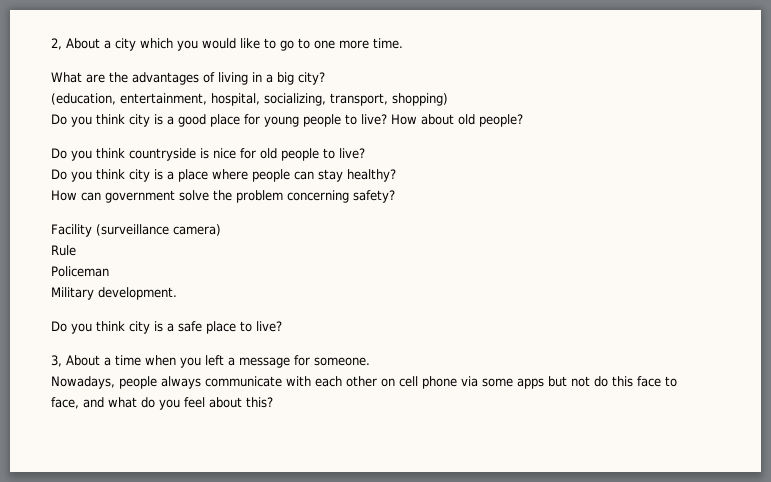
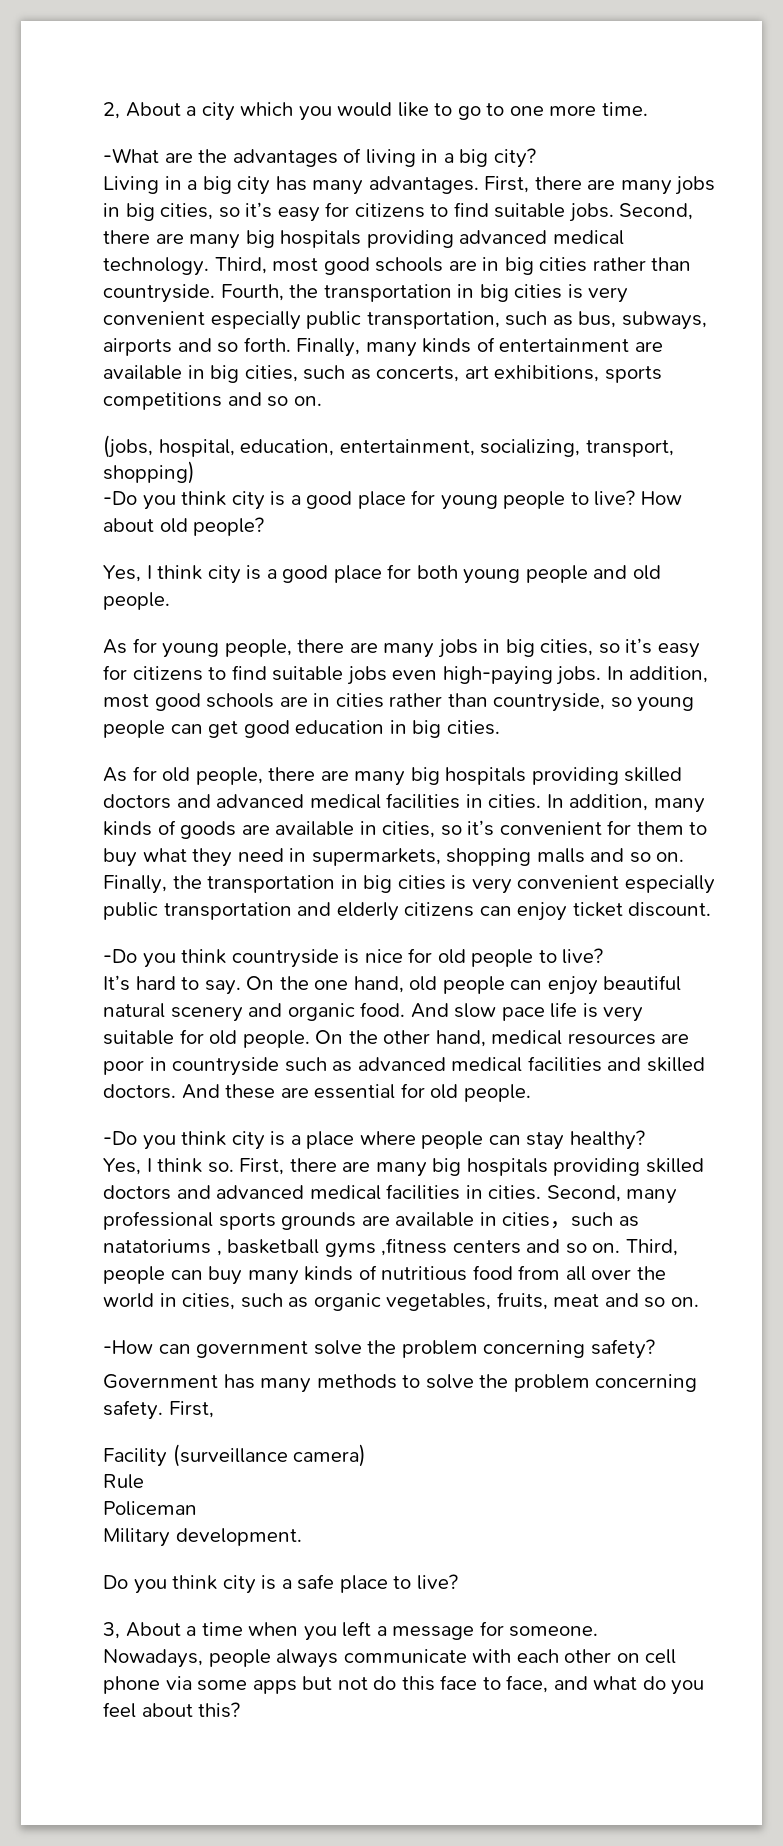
[51,72,82,83] What -> [103,148,159,163] -What
[51,93,260,106] (education, entertainment, hospital, -> [103,176,716,195] [103,202,694,222] [103,230,624,249] [103,257,692,276] [103,284,629,303] [103,311,707,330] [103,337,663,357] [103,365,662,383] [103,392,322,410] [103,435,475,458] Living in a big city has many advantages. First, there are many jobs in big cities, so it’s easy for citizens to find suitable jobs. Second, there are many big hospitals providing advanced medical technology. Third, most good schools are in big cities rather than countryside. Fourth, the transportation in big cities is very convenient especially public transportation, such as bus, subways, airports and so forth. Finally, many kinds of entertainment are available in big cities, such as concerts, art exhibitions, sports competitions and so on. // (jobs, hospital, education, entertainment,
[51,114,67,125] Do -> [103,491,137,505] -Do
[51,148,67,159] Do -> [103,564,661,584] [103,592,170,610] [103,638,700,658] [103,665,709,685] [103,693,695,712] [103,720,500,738] [103,766,683,786] [103,793,705,813] [103,820,708,839] [103,848,685,867] [103,875,715,894] [103,902,712,921] [103,949,137,963] Yes, I think city is a good place for both young people and old people. // As for young people, there are many jobs in big cities, so it’s easy for citizens to find suitable jobs even high-paying jobs. In addition, most good schools are in cities rather than countryside, so young people can get good education in big cities. // As for old people, there are many big hospitals providing skilled doctors and advanced medical facilities in cities. In addition, many kinds of goods are available in cities, so it’s convenient for them to buy what they need in supermarkets, shopping malls and so on. Finally, the transportation in big cities is very convenient especially public transportation and elderly citizens can enjoy ticket discount. // -Do
[51,169,67,180] Do -> [103,975,682,995] [103,1002,644,1022] [103,1029,690,1048] [103,1056,705,1076] [103,1083,531,1102] [103,1131,137,1145] It’s hard to say. On the one hand, old people can enjoy beautiful natural scenery and organic food. And slow pace life is very suitable for old people. On the other hand, medical resources are poor in countryside such as advanced medical facilities and skilled doctors. And these are essential for old people. // -Do
[51,190,77,201] How -> [103,1158,704,1177] [103,1184,678,1204] [103,1211,639,1230] [103,1238,678,1258] [103,1265,666,1285] [103,1292,699,1311] [103,1340,153,1354] Yes, I think so. First, there are many big hospitals providing skilled doctors and advanced medical facilities in cities. Second, many professional sports grounds are available in cities，such as natatoriums , basketball gyms ,fitness centers and so on. Third, people can buy many kinds of nutritious food from all over the world in cities, such as organic vegetables, fruits, meat and so on. // -How
(395, 196) none -> [103,1374,698,1393] [103,1400,214,1420] // Government has many methods to solve the problem concerning safety. First,

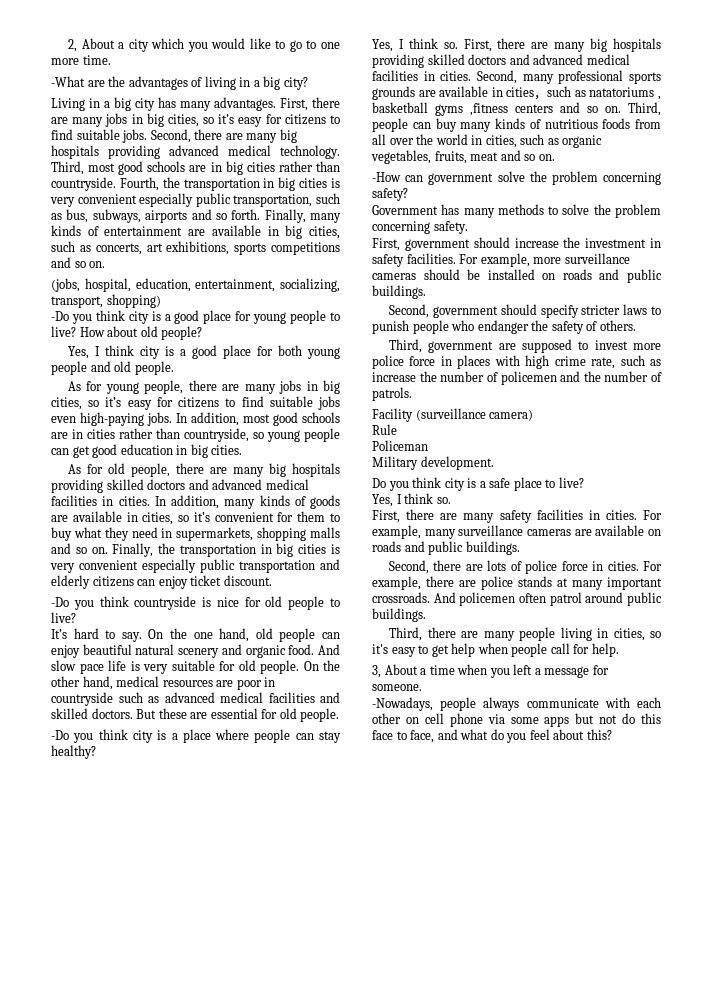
[181,1084,220,1099] And -> [136,709,157,719] But
[472,1265,513,1280] food -> [602,118,631,129] foods
[168,1401,214,1418] First, -> [372,237,661,251] [372,253,630,267] [372,269,662,283] [372,285,426,299] [389,304,661,318] [372,320,636,334] [389,339,661,353] [372,355,661,369] [372,371,662,385] [372,387,412,401] // First, government should increase the investment in safety facilities. For example, more surveillance cameras should be installed on roads and public buildings. // Second, government should specify stricter laws to punish people who endanger the safety of others. // Third, government are supposed to invest more police force in places with high crime rate, such as increase the number of policemen and the number of patrols.
(458, 1582) none -> [372,493,451,507] [372,509,662,523] [372,525,661,539] [372,541,520,555] [389,560,662,574] [372,576,662,590] [372,592,662,606] [372,608,426,622] [389,627,661,641] [372,643,619,657] // Yes, I think so. // First, there are many safety facilities in cities. For example, many surveillance cameras are available on roads and public buildings. // Second, there are lots of police force in cities. For example, there are police stands at many important crossroads. And policemen often patrol around public buildings. // Third, there are many people living in cities, so it's easy to get help when people call for help.
[103,1649,203,1668] Nowadays, -> [372,697,433,711] -Nowadays,

